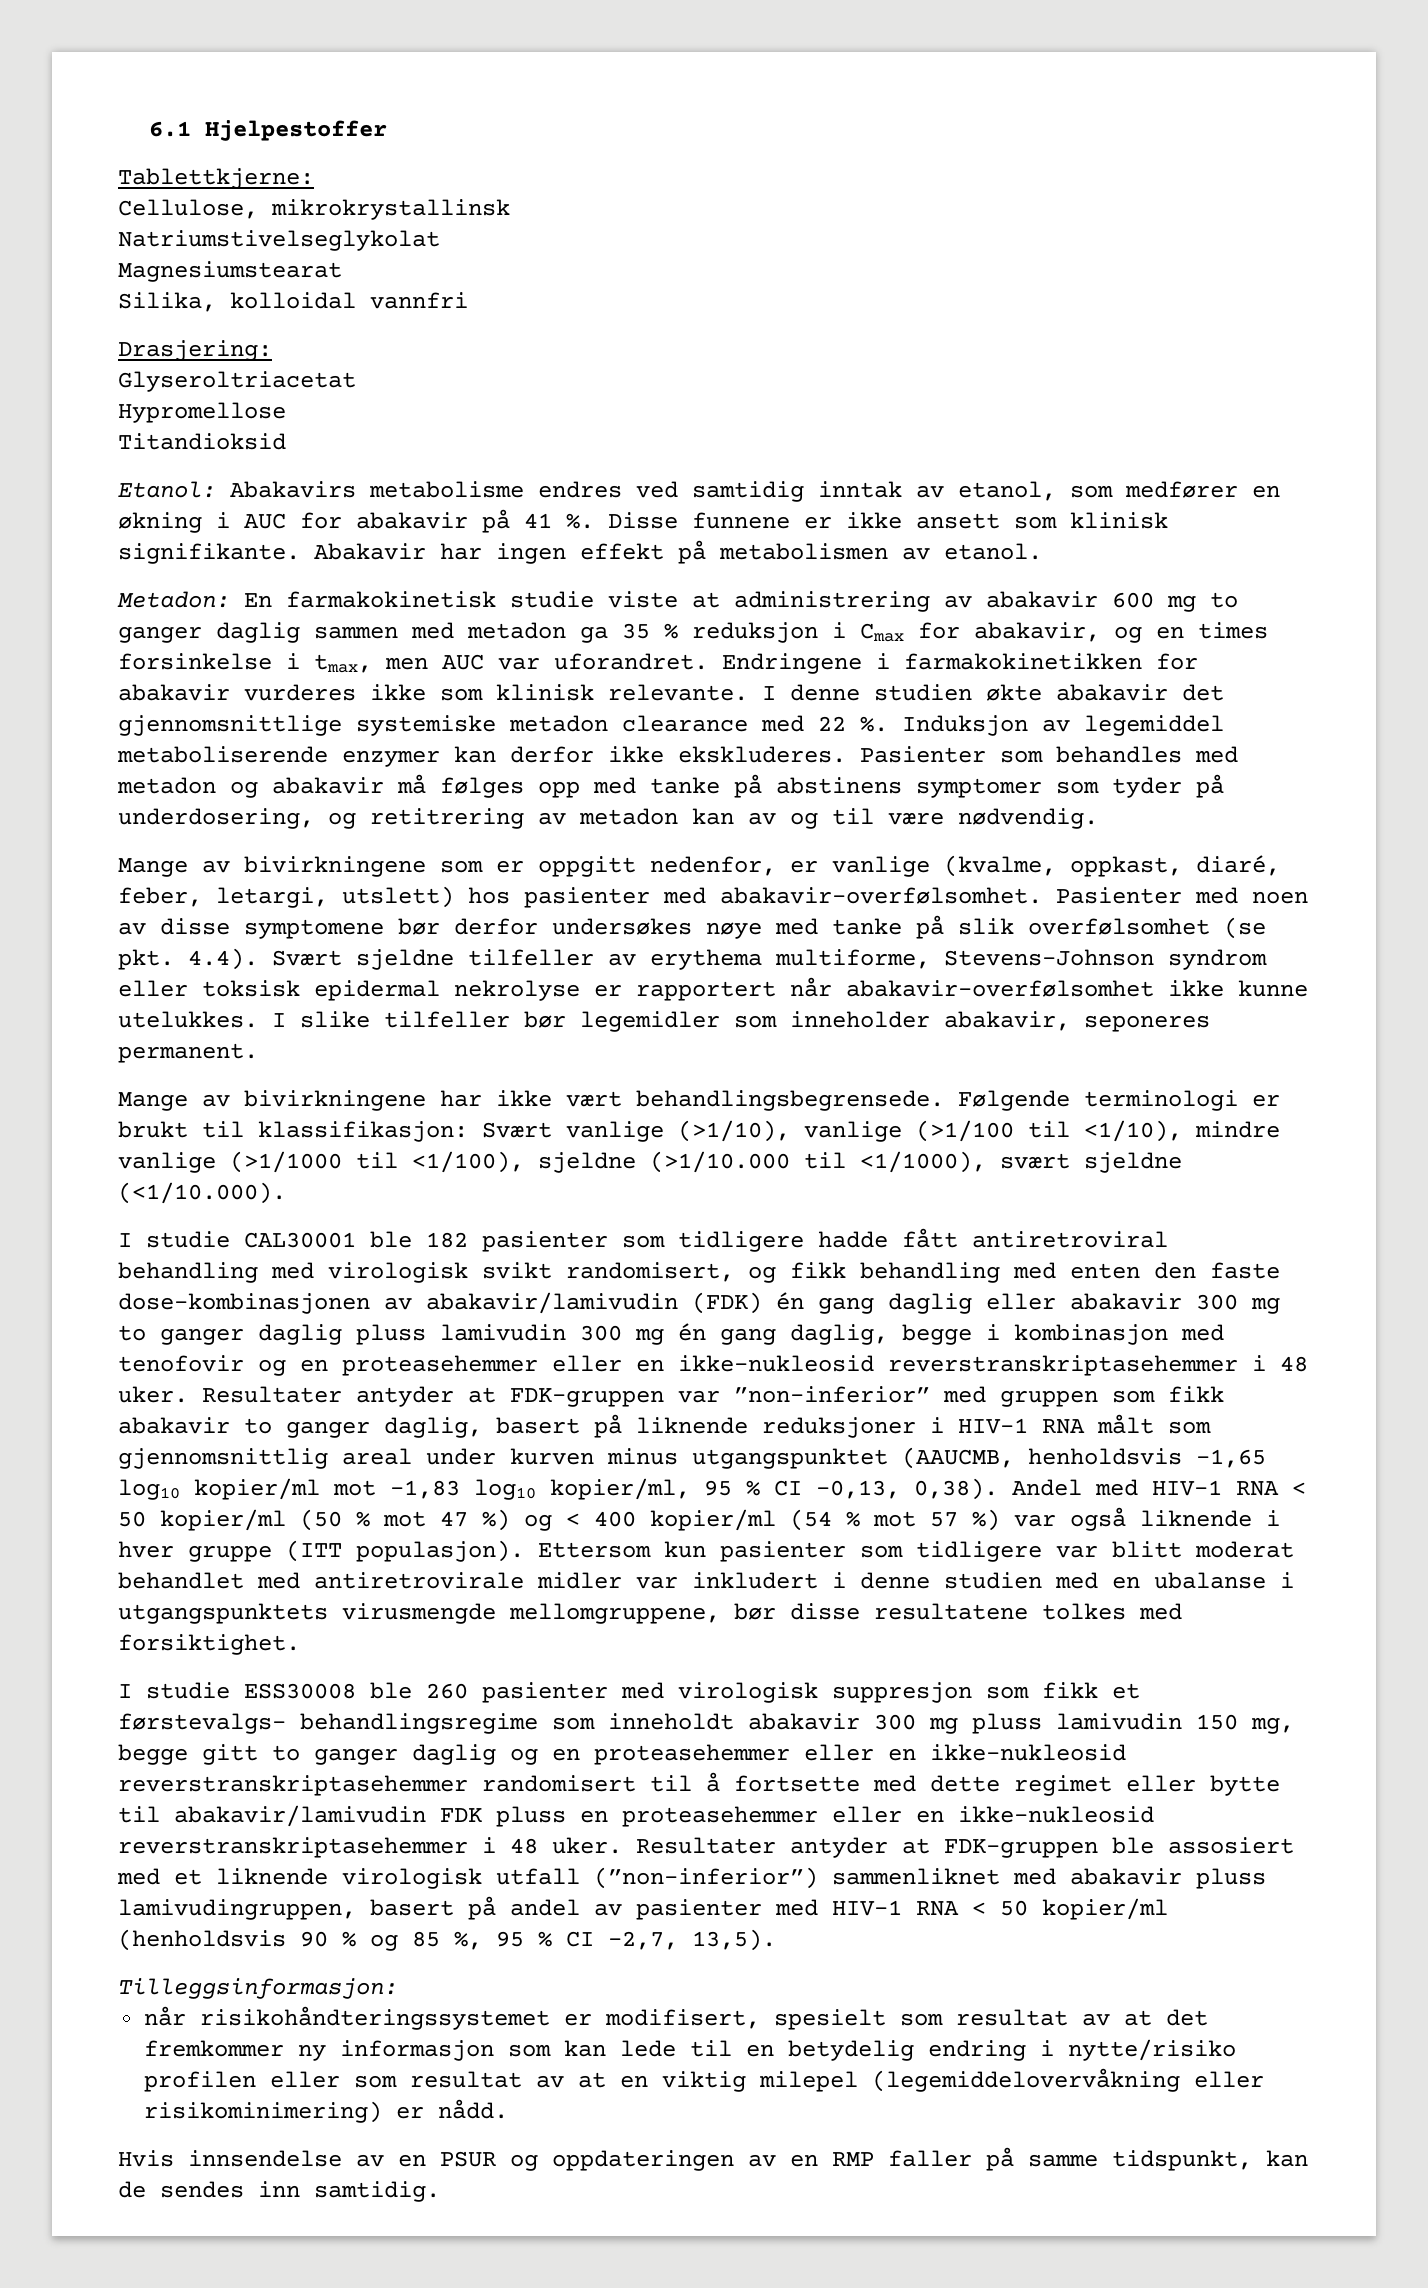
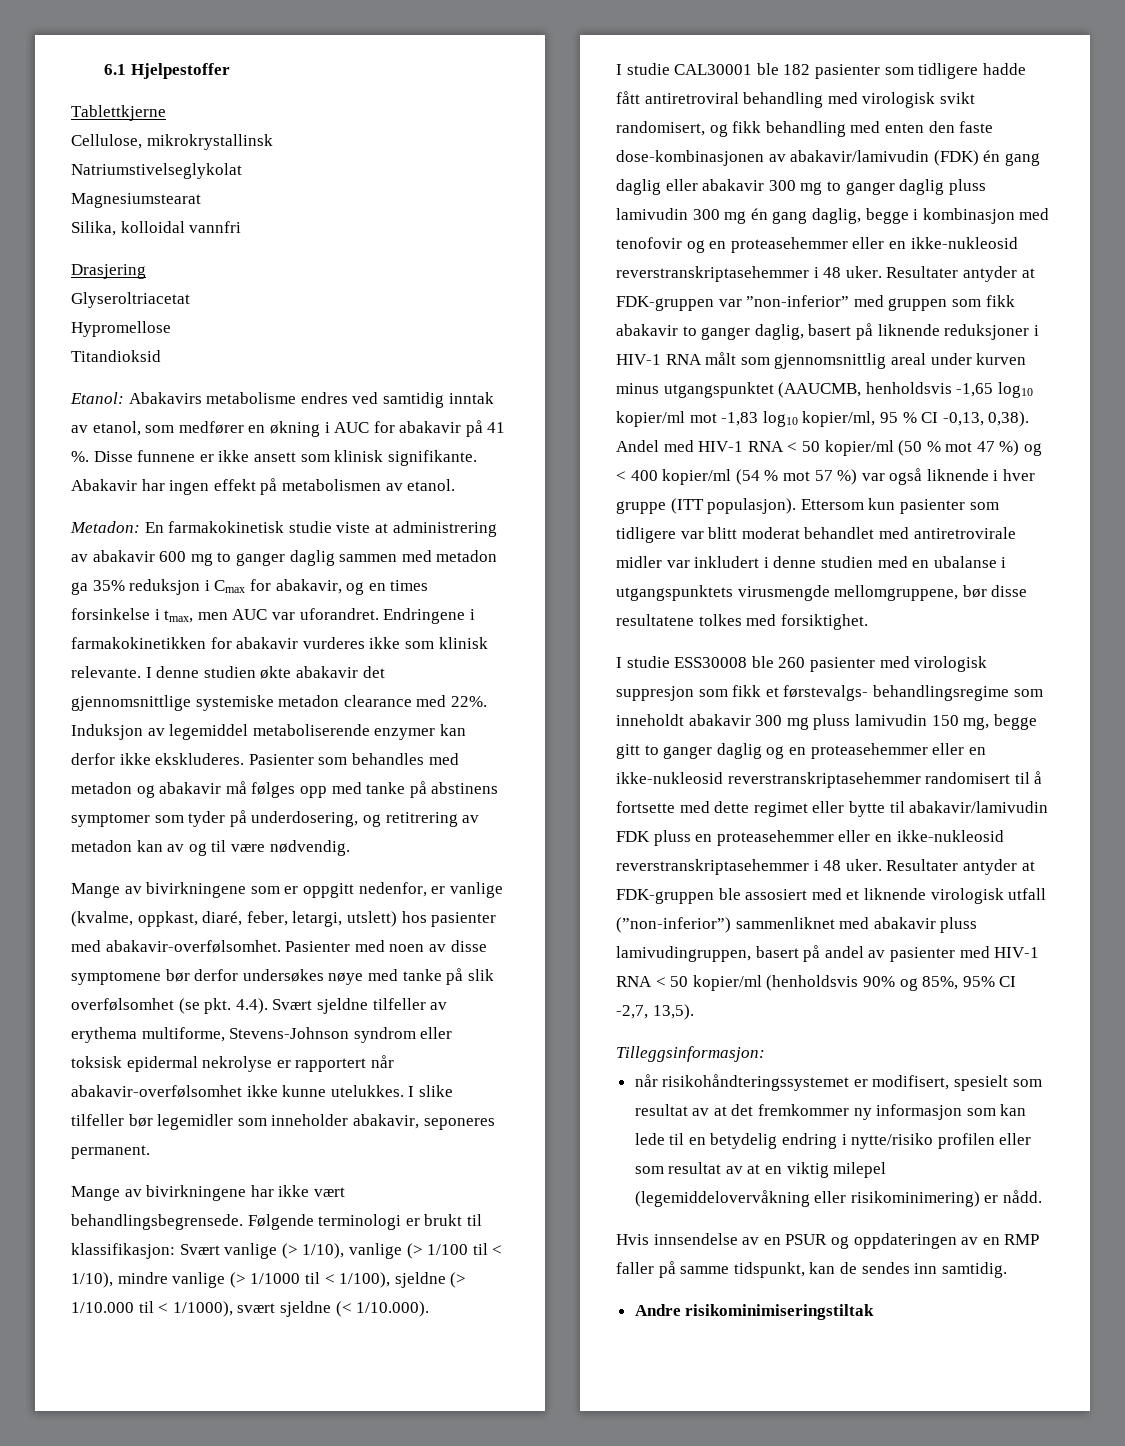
[118,168,314,189] Tablettkjerne: -> [71,105,166,121] Tablettkjerne
[118,340,272,361] Drasjering: -> [71,264,146,279] Drasjering
[622,623,678,639] 35 % -> [92,580,125,591] 35%
[818,716,888,732] 22 %. -> [450,696,487,707] 22%.
[678,1120,1280,1142] [118,1151,1182,1173] [118,1182,286,1204] (>1/10), vanlige (>1/100 til <1/10), mindre vanlige (>1/1000 til <1/100), sjeldne (>1/10.000 til <1/1000), svært sjeldne (<1/10.000). -> [281,1243,503,1259] [71,1272,467,1288] [71,1301,430,1317] (> 1/10), vanlige (> 1/100 til < 1/10), mindre vanlige (> 1/1000 til < 1/100), sjeldne (> 1/10.000 til < 1/1000), svært sjeldne (< 1/10.000).
[300,1931,552,1951] 90 % og 85 %, 95 % -> [862,976,995,991] 90% og 85%, 95%
(440, 2191) none -> [634,1304,875,1320] // Andre risikominimiseringstiltak

